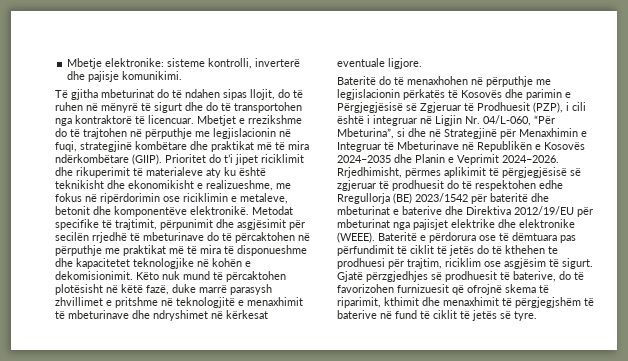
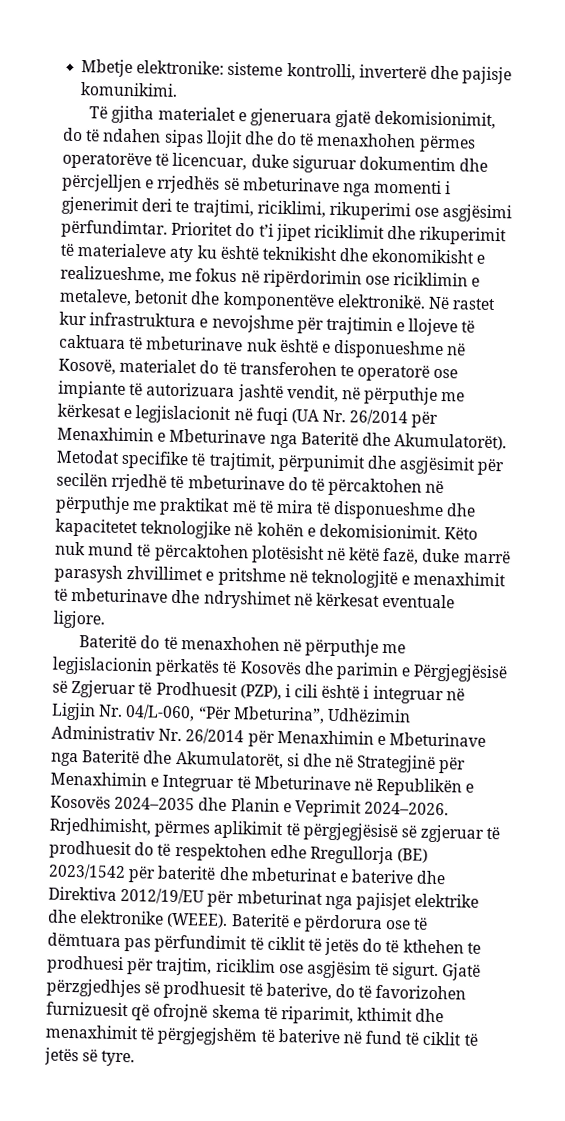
[101,89,303,100] [55,102,302,113] [55,115,302,126] [55,128,291,139] [55,141,309,152] [55,154,162,165] mbeturinat do të ndahen sipas llojit, do të ruhen në mënyrë të sigurt dhe do të transportohen nga kontraktorë të licencuar. Mbetjet e rrezikshme do të trajtohen në përputhje me legjislacionin në fuqi, strategjinë kombëtare dhe praktikat më të mira ndërkombëtare (GIIP). -> [157,106,497,130] [63,127,476,153] [62,151,489,174] [62,173,452,197] [61,196,513,223] [61,219,168,239] materialet e gjeneruara gjatë dekomisionimit, do të ndahen sipas llojit dhe do të menaxhohen përmes operatorëve të licencuar, duke siguruar dokumentim dhe përcjelljen e rrjedhës së mbeturinave nga momenti i gjenerimit deri te trajtimi, riciklimi, rikuperimi ose asgjësimi përfundimtar.
(249, 210) none -> [427,296,497,311] [59,311,476,337] [59,334,467,360] [58,358,459,382] [58,380,466,405] [57,403,439,428] [57,426,508,451] Në rastet kur infrastruktura e nevojshme për trajtimin e llojeve të caktuara të mbeturinave nuk është e disponueshme në Kosovë, materialet do të transferohen te operatorë ose impiante të autorizuara jashtë vendit, në përputhje me kërkesat e legjislacionit në fuqi (UA Nr. 26/2014 për Menaxhimin e Mbeturinave nga Bateritë dhe Akumulatorët).
(394, 133) none -> [326,707,411,723] [51,725,487,747] [51,749,284,770] Udhëzimin Administrativ Nr. 26/2014 për Menaxhimin e Mbeturinave nga Bateritë dhe Akumulatorët,

